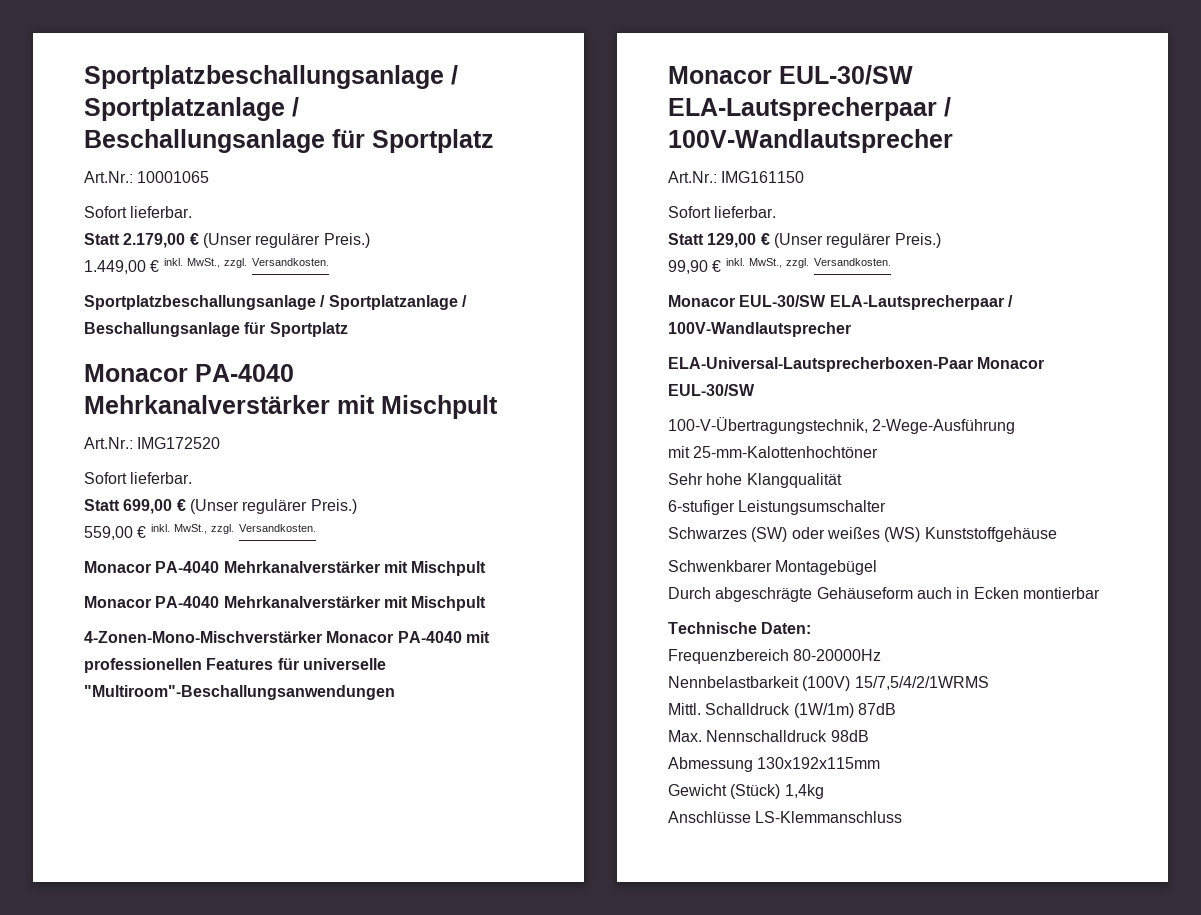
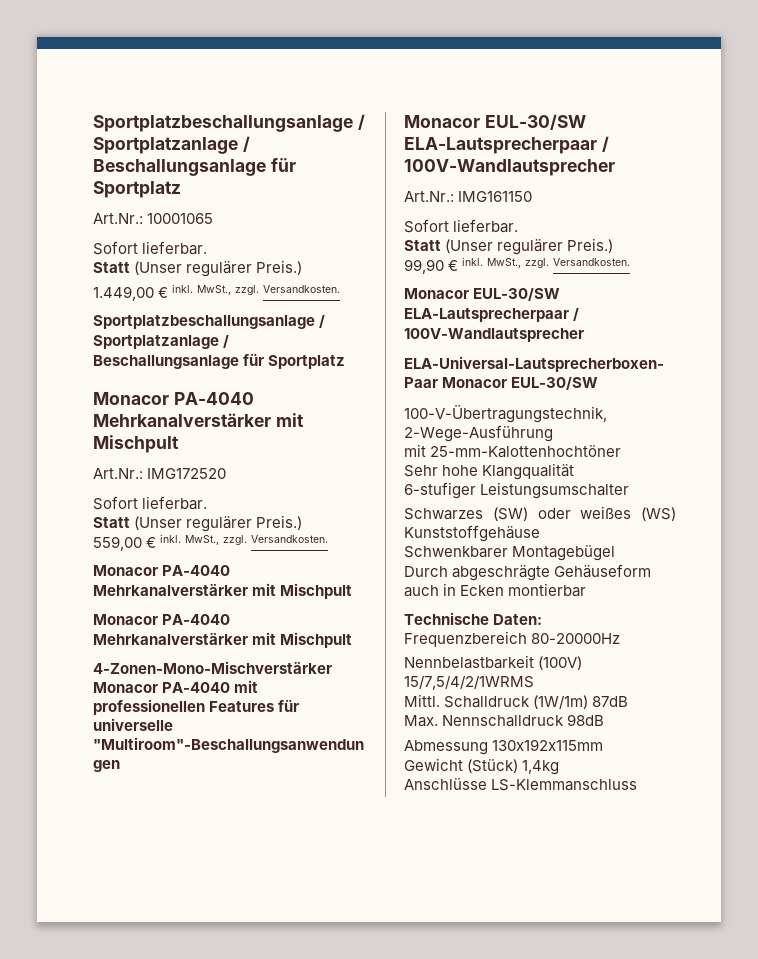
[123,233,199,248] 2.179,00 € -> (130, 267) none
[123,499,186,514] 699,00 € -> (130, 522) none
[707,233,770,248] 129,00 € -> (441, 245) none

